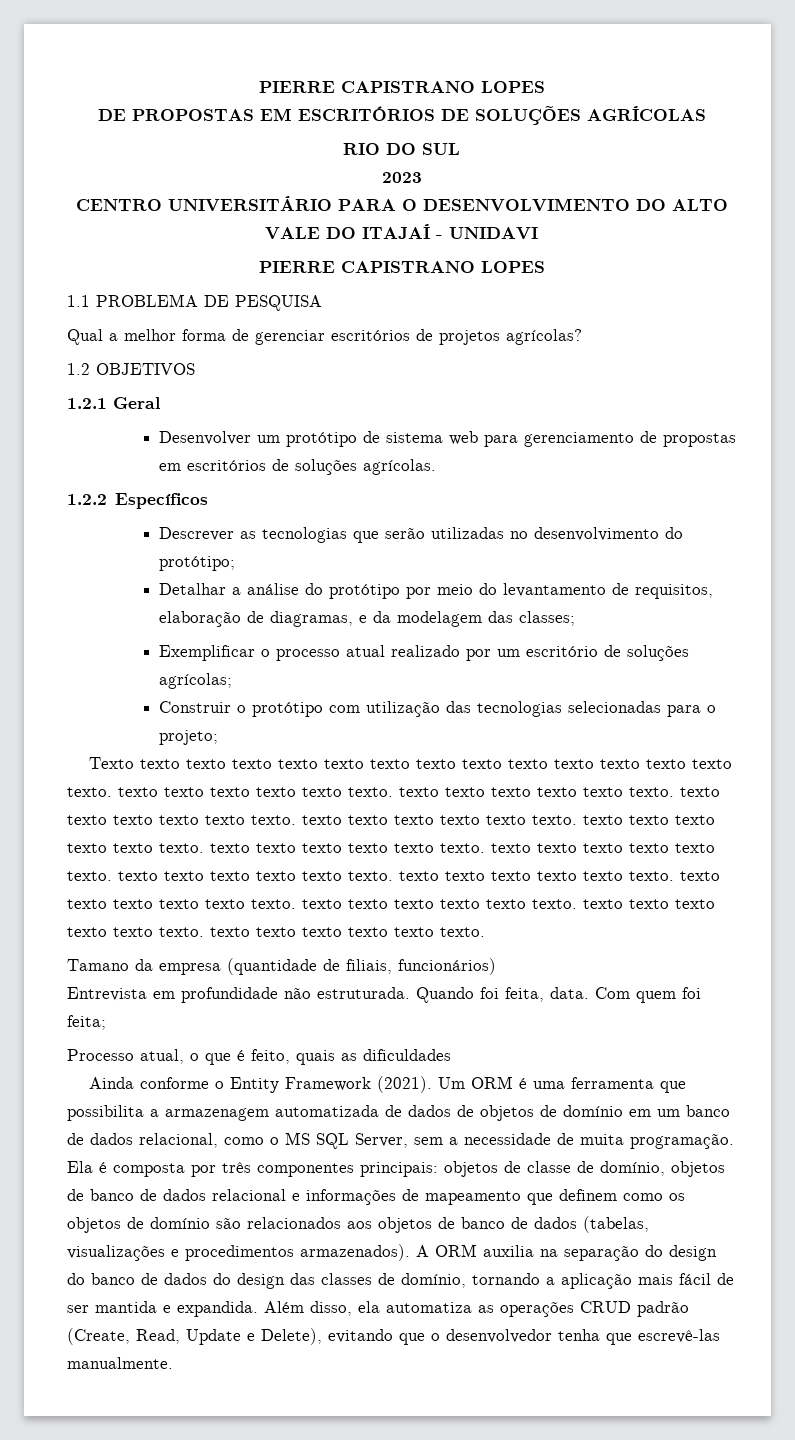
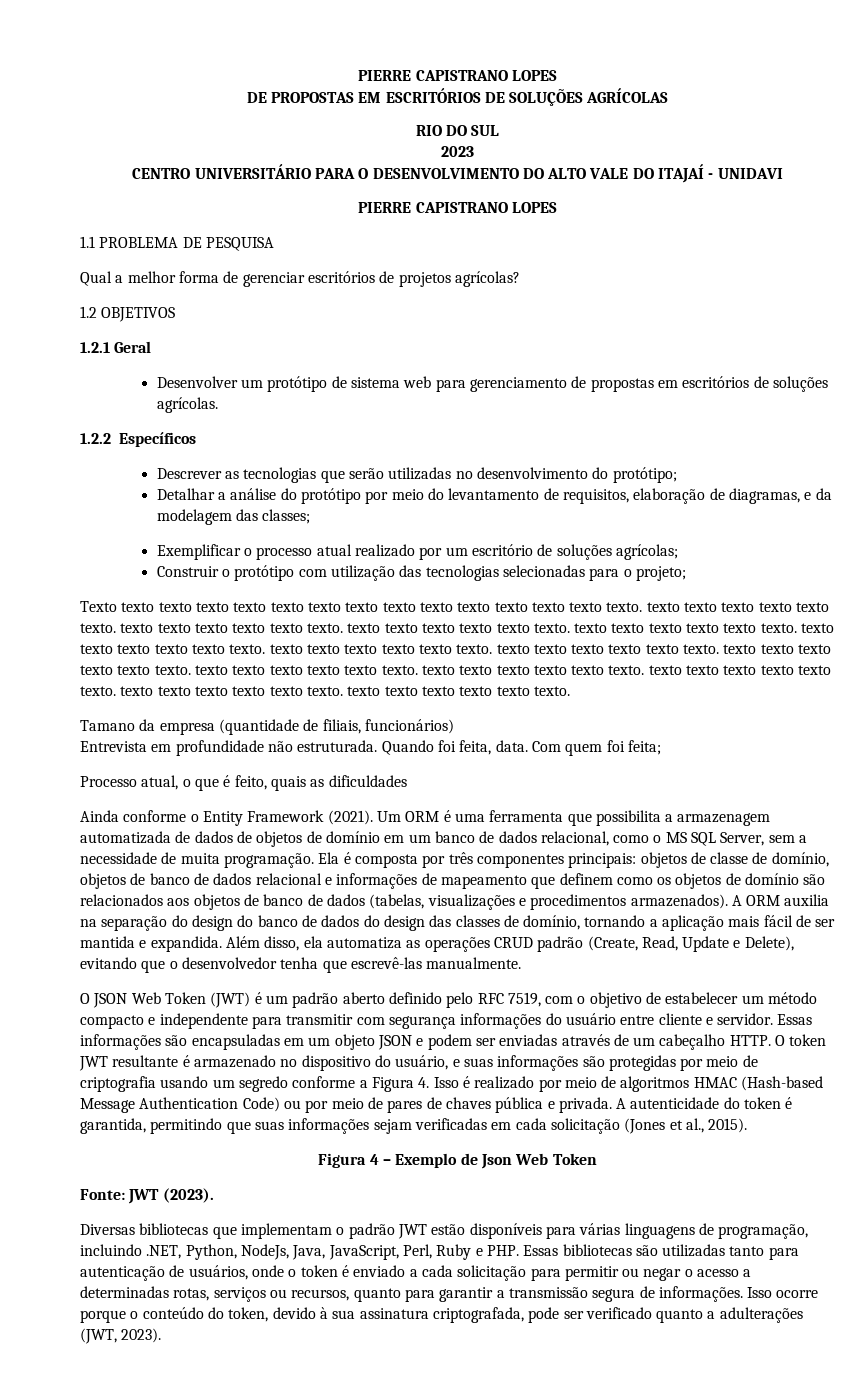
(173, 1363) none -> [80,992,818,1008] [80,1013,813,1029] [80,1034,827,1050] [79,1055,758,1071] [80,1076,824,1092] [80,1097,793,1113] [80,1118,748,1134] [318,1153,597,1169] [80,1188,214,1204] [80,1223,809,1239] [80,1244,799,1260] [80,1265,752,1281] [80,1286,819,1302] [80,1307,803,1323] [80,1328,162,1344] // O JSON Web Token (JWT) é um padrão aberto definido pelo RFC 7519, com o objetivo de estabelecer um método compacto e independente para transmitir com segurança informações do usuário entre cliente e servidor. Essas informações são encapsuladas em um objeto JSON e podem ser enviadas através de um cabeçalho HTTP. O token JWT resultante é armazenado no dispositivo do usuário, e suas informações são protegidas por meio de criptografia usando um segredo conforme a Figura 4. Isso é realizado por meio de algoritmos HMAC (Hash-based Message Authentication Code) ou por meio de pares de chaves pública e privada. A autenticidade do token é garantida, permitindo que suas informações sejam verificadas em cada solicitação (Jones et al., 2015). // Figura 4 – Exemplo de Json Web Token // Fonte: JWT (2023). // Diversas bibliotecas que implementam o padrão JWT estão disponíveis para várias linguagens de programação, incluindo .NET, Python, NodeJs, Java, JavaScript, Perl, Ruby e PHP. Essas bibliotecas são utilizadas tanto para autenticação de usuários, onde o token é enviado a cada solicitação para permitir ou negar o acesso a determinadas rotas, serviços ou recursos, quanto para garantir a transmissão segura de informações. Isso ocorre porque o conteúdo do token, devido à sua assinatura criptografada, pode ser verificado quanto a adulterações (JWT, 2023).

